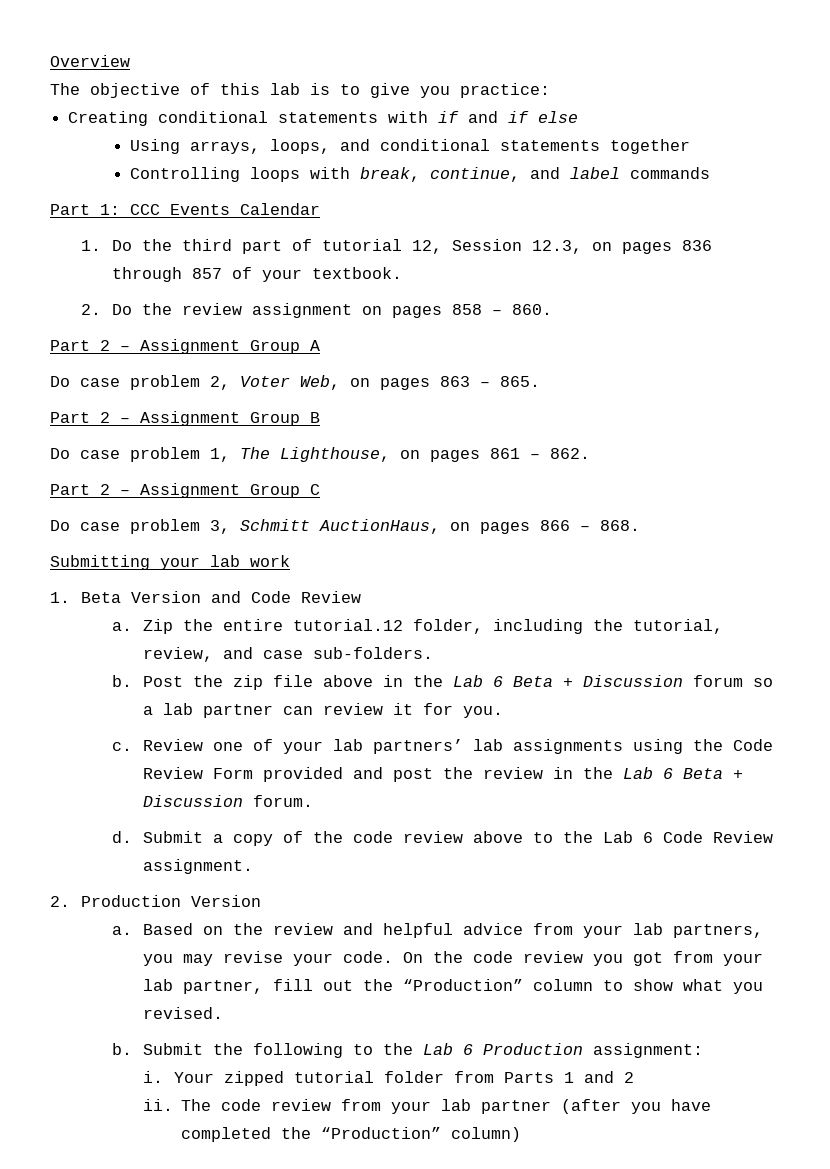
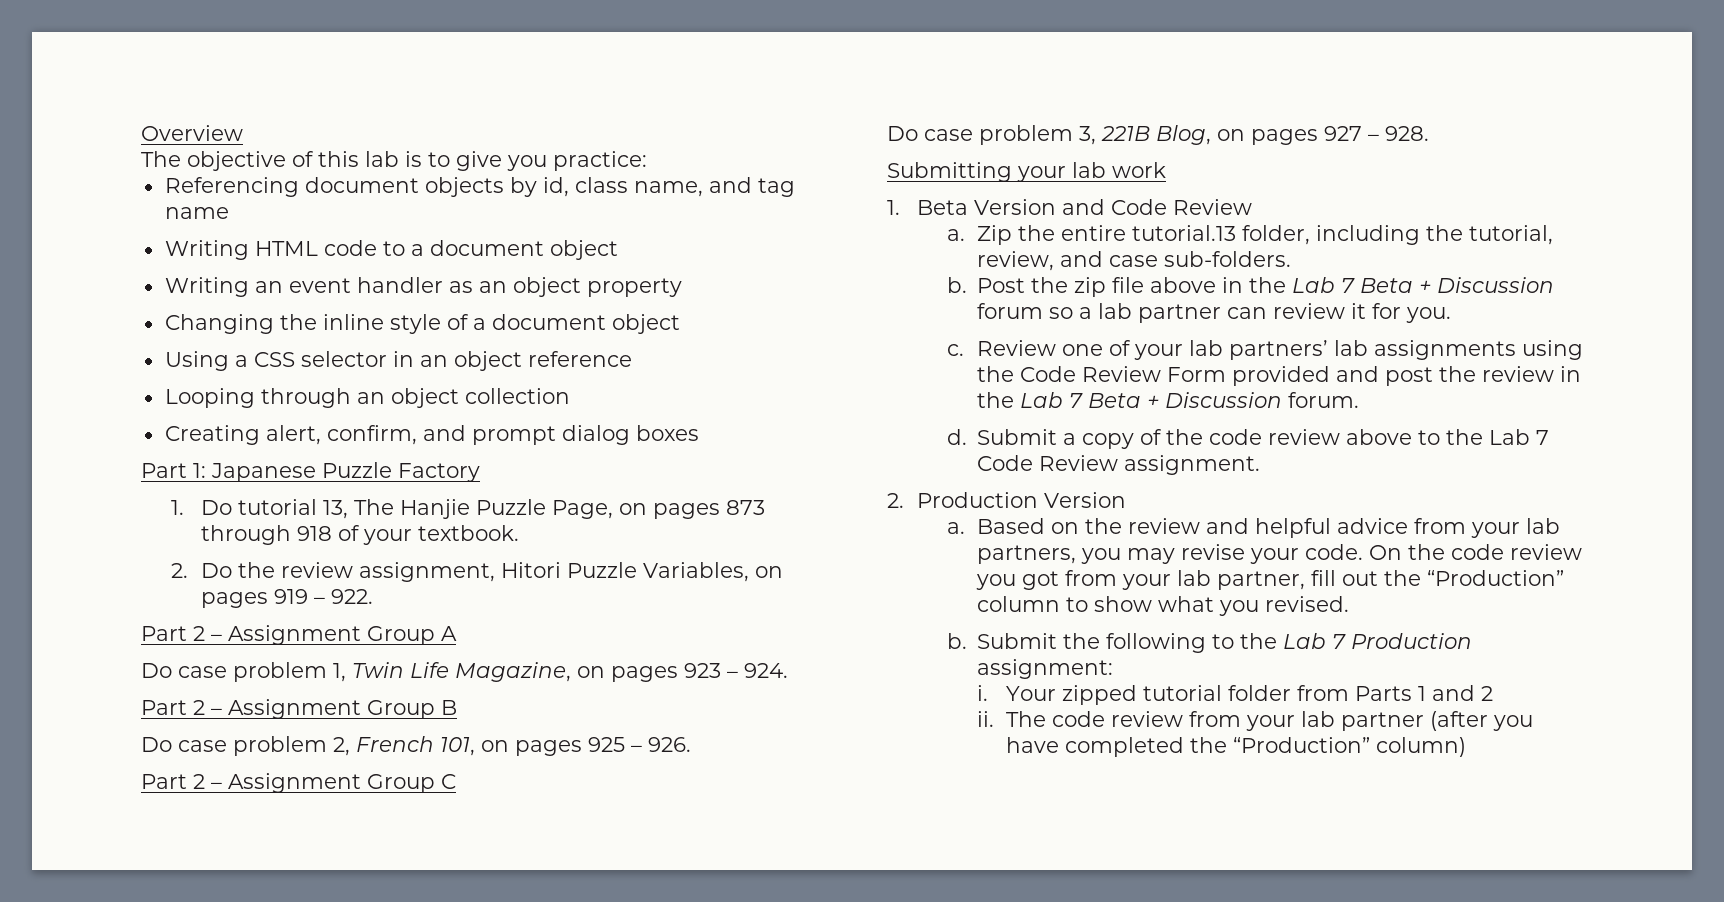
[68,111,579,126] [129,139,690,154] [129,167,710,182] Creating conditional statements with if and if else // Using arrays, loops, and conditional statements together // Controlling loops with break, continue, and label commands -> [164,177,795,197] [164,207,229,219] [164,240,618,260] [164,277,682,297] [164,314,680,334] [164,351,632,371] [164,388,570,408] [164,425,699,445] Referencing document objects by id, class name, and tag name // Writing HTML code to a document object // Writing an event handler as an object property // Changing the inline style of a document object // Using a CSS selector in an object reference // Looping through an object collection // Creating alert, confirm, and prompt dialog boxes
[130,203,320,215] CCC Events Calendar -> [211,462,480,482] Japanese Puzzle Factory
[141,239,712,254] [111,267,222,282] the third part of tutorial 12, Session 12.3, on pages 836 through 857 -> [237,499,765,519] [200,525,332,545] tutorial 13, The Hanjie Puzzle Page, on pages 873 through 918
[251,303,552,318] assignment on pages 858 – 860. -> [358,562,783,582] [200,589,373,608] assignment, Hitori Puzzle Variables, on pages 919 – 922.
[210,375,540,390] 2, Voter Web, on pages 863 – 865. -> [333,662,788,682] 1, Twin Life Magazine, on pages 923 – 924.
[210,447,590,462] 1, The Lighthouse, on pages 861 – 862. -> [333,736,691,756] 2, French 101, on pages 925 – 926.
[240,519,640,534] Schmitt AuctionHaus, on pages 866 – 868. -> [1101,125,1429,145] 221B Blog, on pages 927 – 928.
[292,619,403,631] tutorial.12 -> [1131,225,1236,241] tutorial.13
[492,676,503,687] 6 -> [1341,278,1356,293] 7
[662,768,673,779] 6 -> [1068,393,1083,408] 7
[642,832,653,843] 6 -> [1536,430,1550,445] 7
[462,1044,473,1055] 6 -> [1332,634,1347,649] 7

